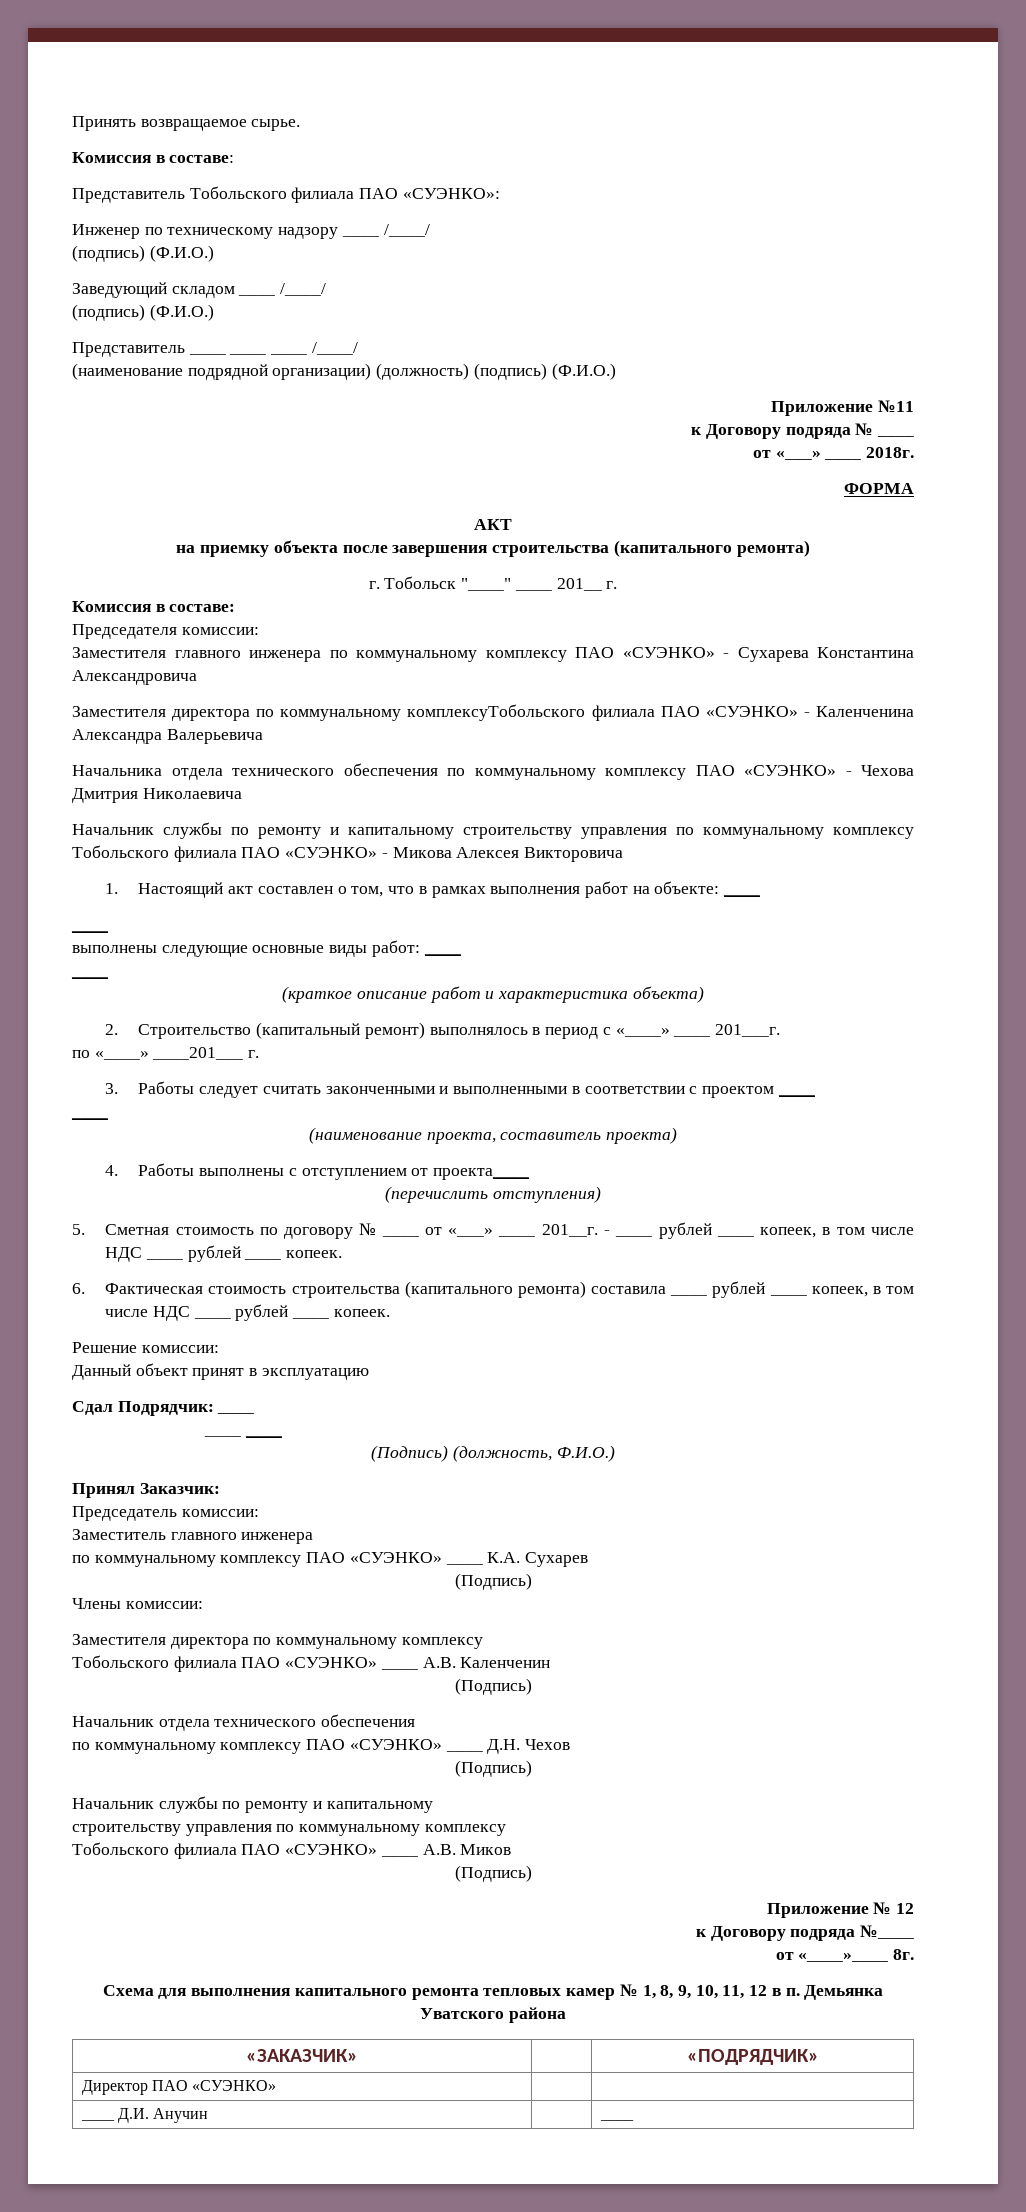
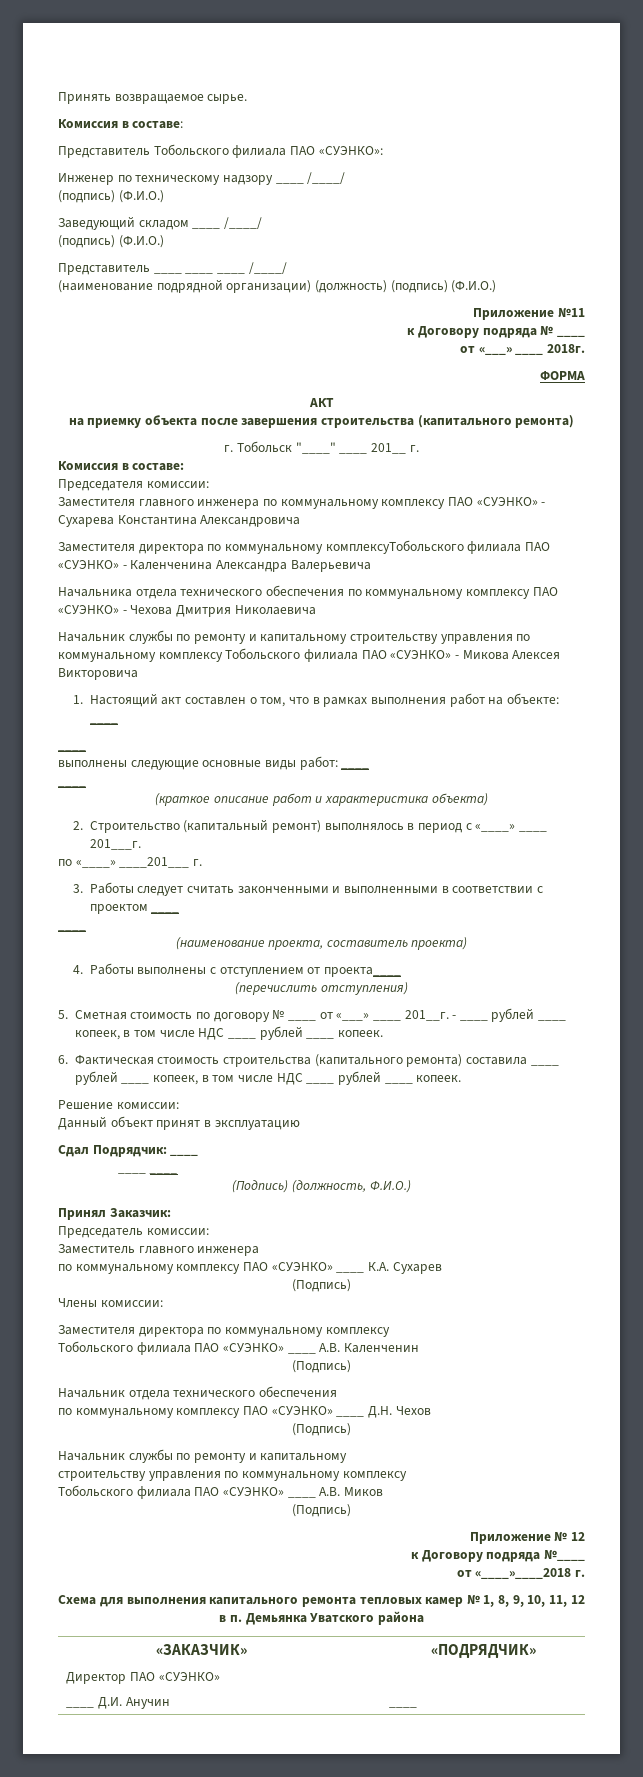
[798,1949,914,1962] «____»____ 8г. -> [475,1568,585,1579] «____»____2018 г.

